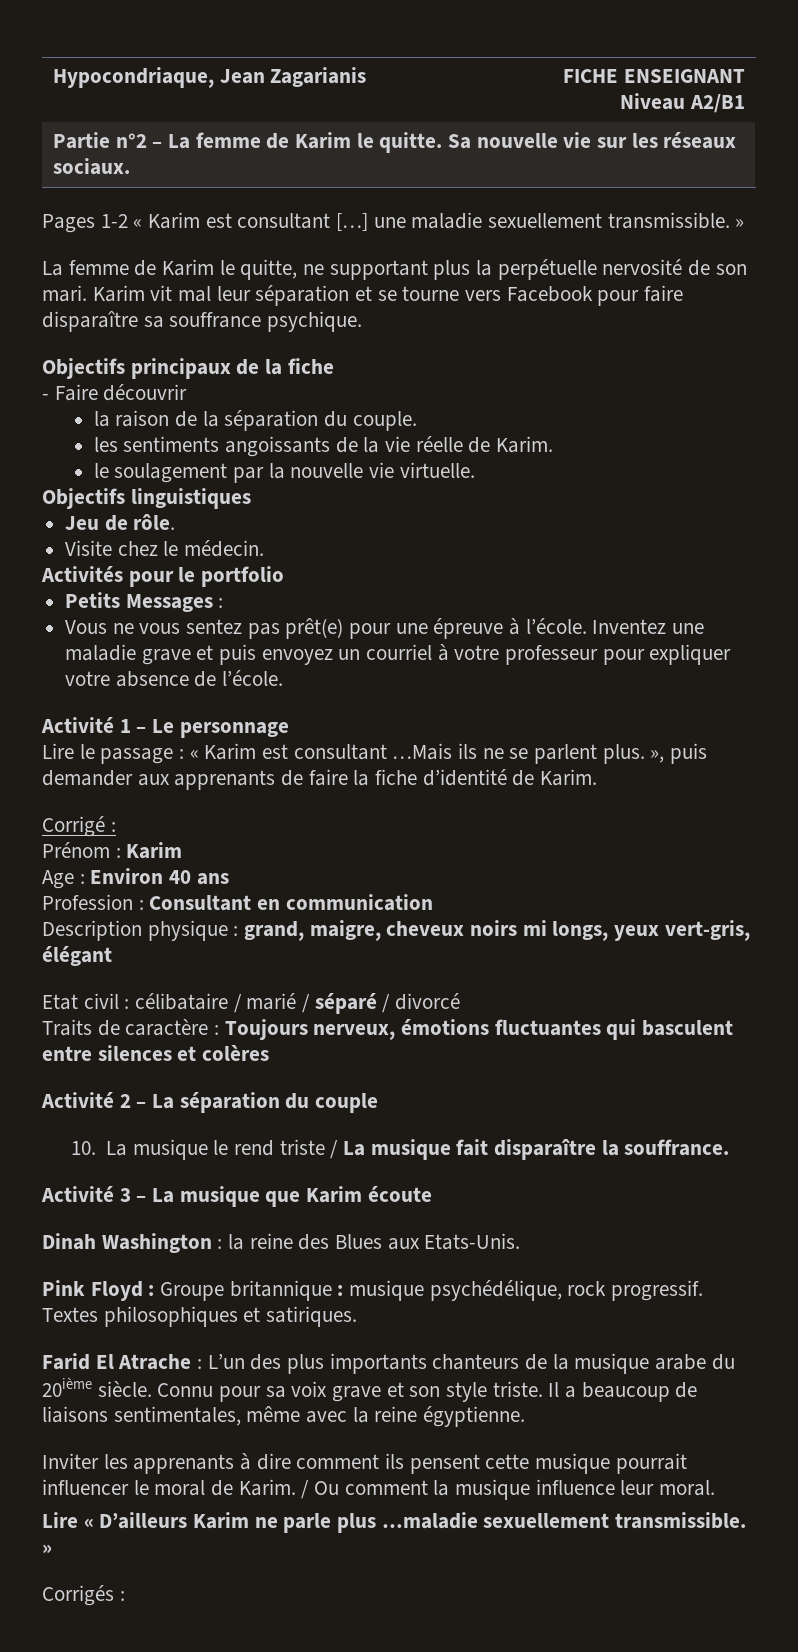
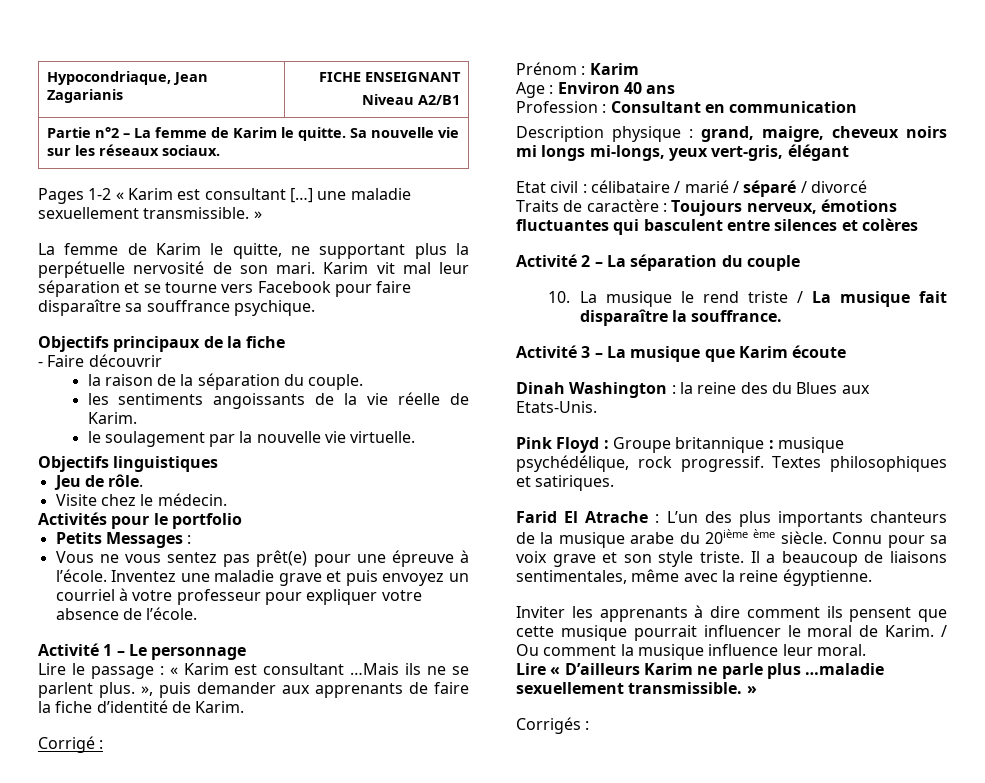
[552,921,609,941] longs, -> [541,145,665,161] longs mi-longs,
(330, 1242) none -> [771,382,792,394] du
(92, 1387) none -> [753,529,776,538] ème
(480, 1464) none -> [918,609,947,622] que

